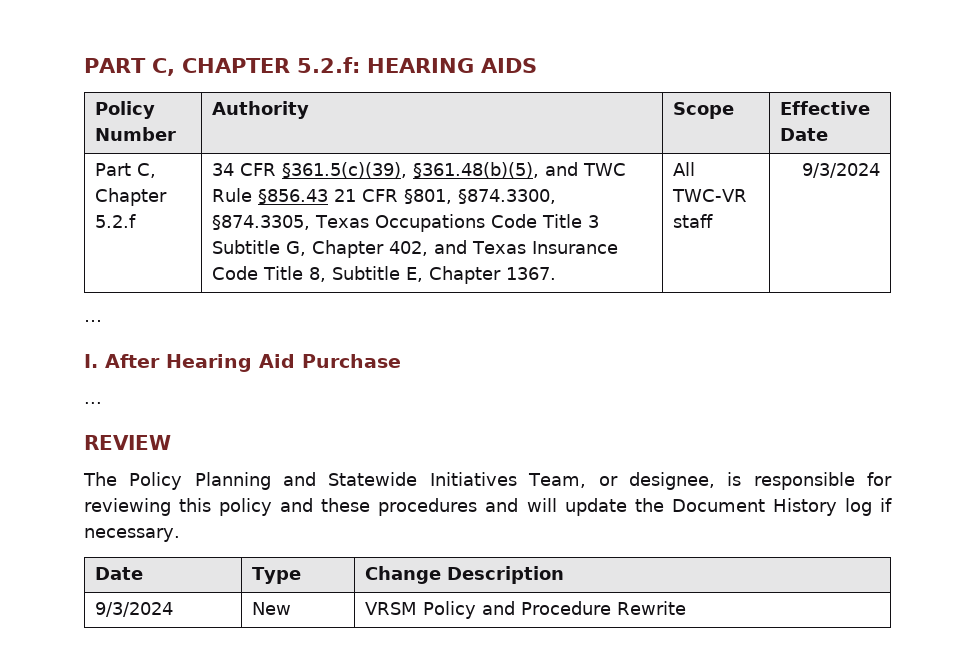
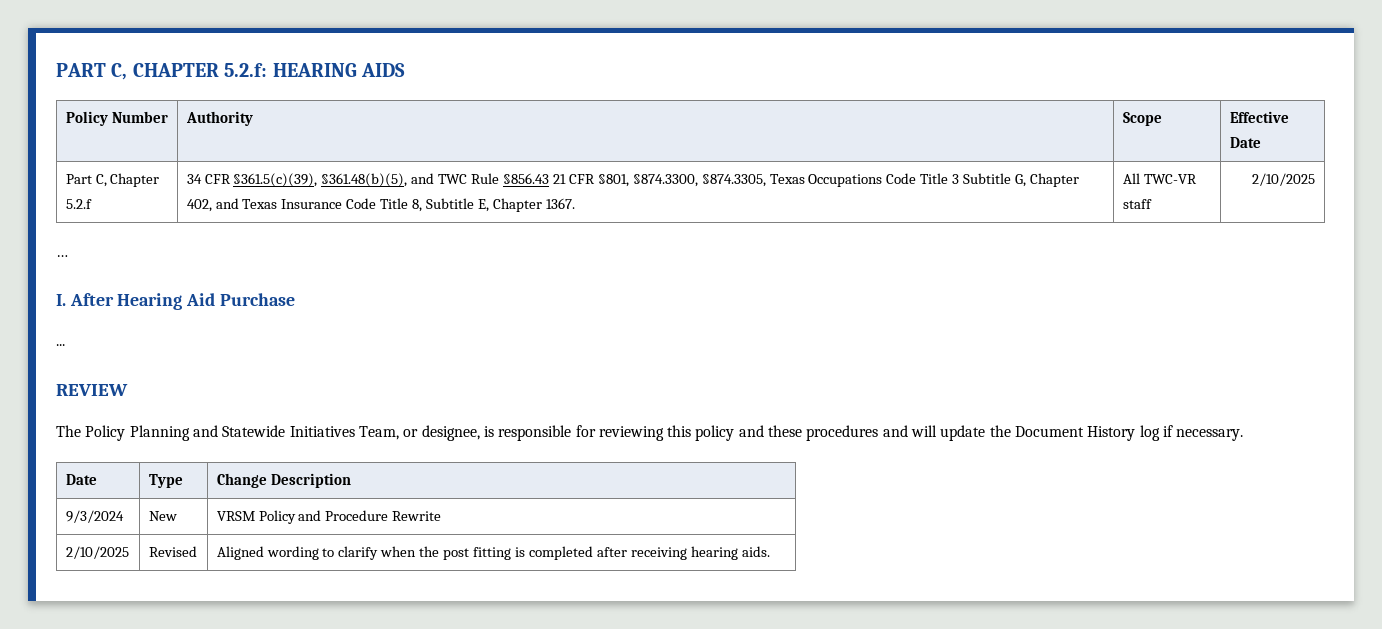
[801,163,880,178] 9/3/2024 -> [1252,173,1316,186] 2/10/2025
(687, 608) none -> [65,546,129,559] [148,546,197,557] [216,546,770,560] // 2/10/2025 | Revised | Aligned wording to clarify when the post fitting is completed after receiving hearing aids.

